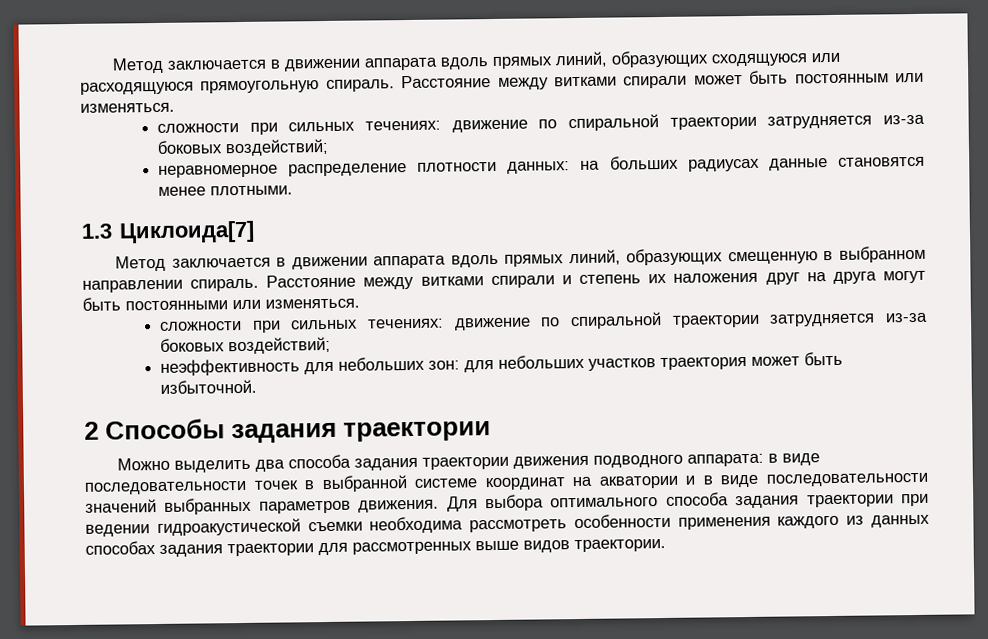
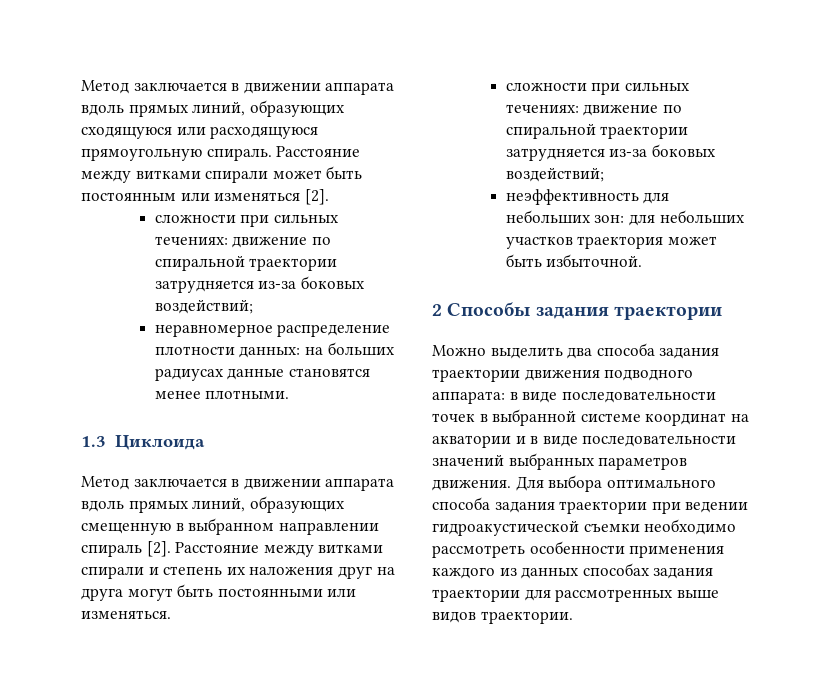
[80,102,175,113] изменяться. -> [214,189,329,205] изменяться [2].
[119,220,256,244] Циклоида[7] -> [114,435,205,450] Циклоида
[190,278,260,292] спираль. -> [81,541,171,557] спираль [2].
[369,516,464,534] необходима -> [644,519,737,535] необходимо

